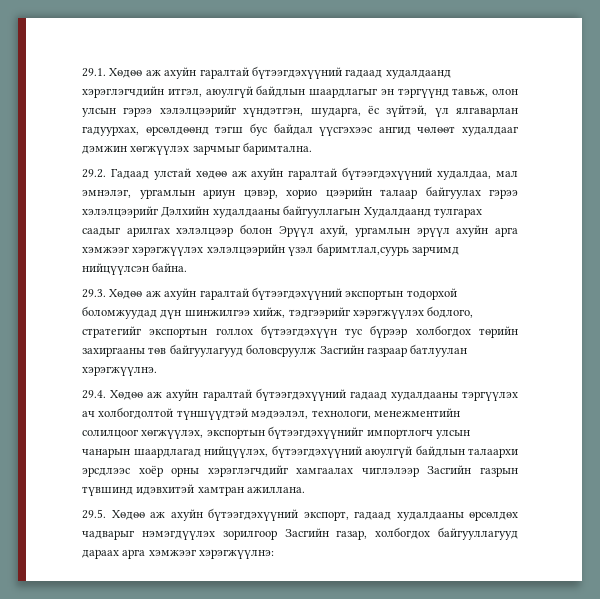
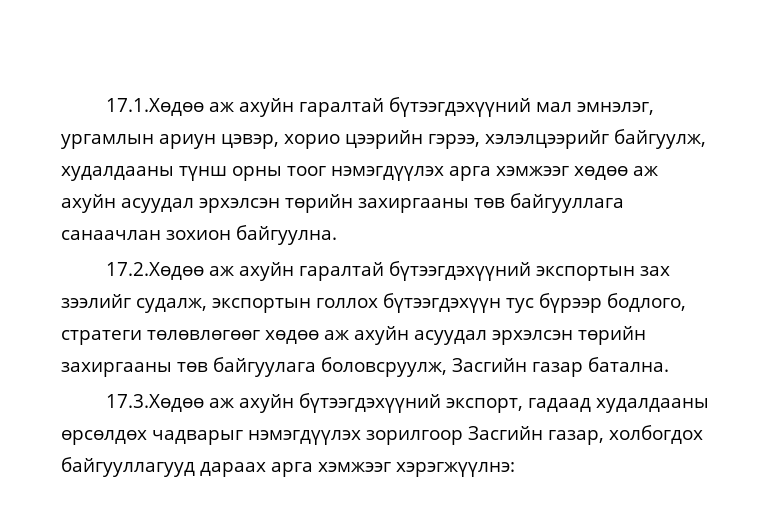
[82,66,451,79] [82,85,518,98] [82,105,518,117] [82,123,518,136] [82,142,313,155] [82,167,492,180] 29.1. Хөдөө аж ахуйн гаралтай бүтээгдэхүүний гадаад худалдаанд хэрэглэгчдийн итгэл, аюулгүй байдлын шаардлагыг эн тэргүүнд тавьж, олон улсын гэрээ хэлэлцээрийг хүндэтгэн, шударга, ёс зүйтэй, үл ялгаварлан гадуурхах, өрсөлдөөнд тэгш бус байдал үүсгэхээс ангид чөлөөт худалдааг дэмжин хөгжүүлэх зарчмыг баримтална. // 29.2. Гадаад улстай хөдөө аж ахуйн гаралтай бүтээгдэхүүний худалдаа, -> [105,97,531,117] 17.1.Хөдөө аж ахуйн гаралтай бүтээгдэхүүний
[380,186,518,199] [82,205,482,218] [82,224,518,237] [82,243,459,256] [82,262,188,275] [82,289,143,299] талаар байгуулах гэрээ хэлэлцээрийг Дэлхийн худалдааны байгууллагын Худалдаанд тулгарах саадыг арилгах хэлэлцээр болон Эрүүл ахуй, ургамлын эрүүл ахуйн арга хэмжээг хэрэгжүүлэх хэлэлцээрийн үзэл баримтлал,суурь зарчимд нийцүүлсэн байна. // 29.3. Хөдөө -> [428,129,706,149] [61,166,658,181] [61,193,624,213] [61,225,337,245] [105,262,204,280] гэрээ, хэлэлцээрийг байгуулж, худалдааны түнш орны тоог нэмэгдүүлэх арга хэмжээг хөдөө аж ахуйн асуудал эрхэлсэн төрийн захиргааны төв байгууллага санаачлан зохион байгуулна. // 17.2.Хөдөө
[406,288,457,300] [82,306,474,319] [82,326,141,338] тодорхой боломжуудад дүн шинжилгээ хийж, тэдгээрийг хэрэгжүүлэх бодлого, стратегийг -> [639,266,670,276] [61,294,207,313] зах зээлийг судалж,
[415,325,518,338] [82,344,468,357] [82,366,157,376] [82,388,518,401] [82,407,460,420] [82,426,470,439] [82,445,518,458] [82,465,518,477] [82,484,306,496] [82,509,145,520] холбогдох төрийн захиргааны төв байгуулагууд боловсруулж Засгийн газраар батлуулан хэрэгжүүлнэ. // 29.4. Хөдөө аж ахуйн гаралтай бүтээгдэхүүний гадаад худалдааны тэргүүлэх ач холбогдолтой түншүүдтэй мэдээлэл, технологи, менежментийн солилцоог хөгжүүлэх, экспортын бүтээгдэхүүнийг импортлогч улсын чанарын шаардлагад нийцүүлэх, бүтээгдэхүүний аюулгүй байдлын талаархи эрсдлээс хоёр орны хэрэглэгчдийг хамгаалах чиглэлээр Засгийн газрын түвшинд идэвхитэй хамтран ажиллана. // 29.5. Хөдөө -> [607,293,686,312] [61,326,646,345] [61,357,669,377] [105,394,204,412] бодлого, стратеги төлөвлөгөөг хөдөө аж ахуйн асуудал эрхэлсэн төрийн захиргааны төв байгуулага боловсруулж, Засгийн газар батална. // 17.3.Хөдөө

